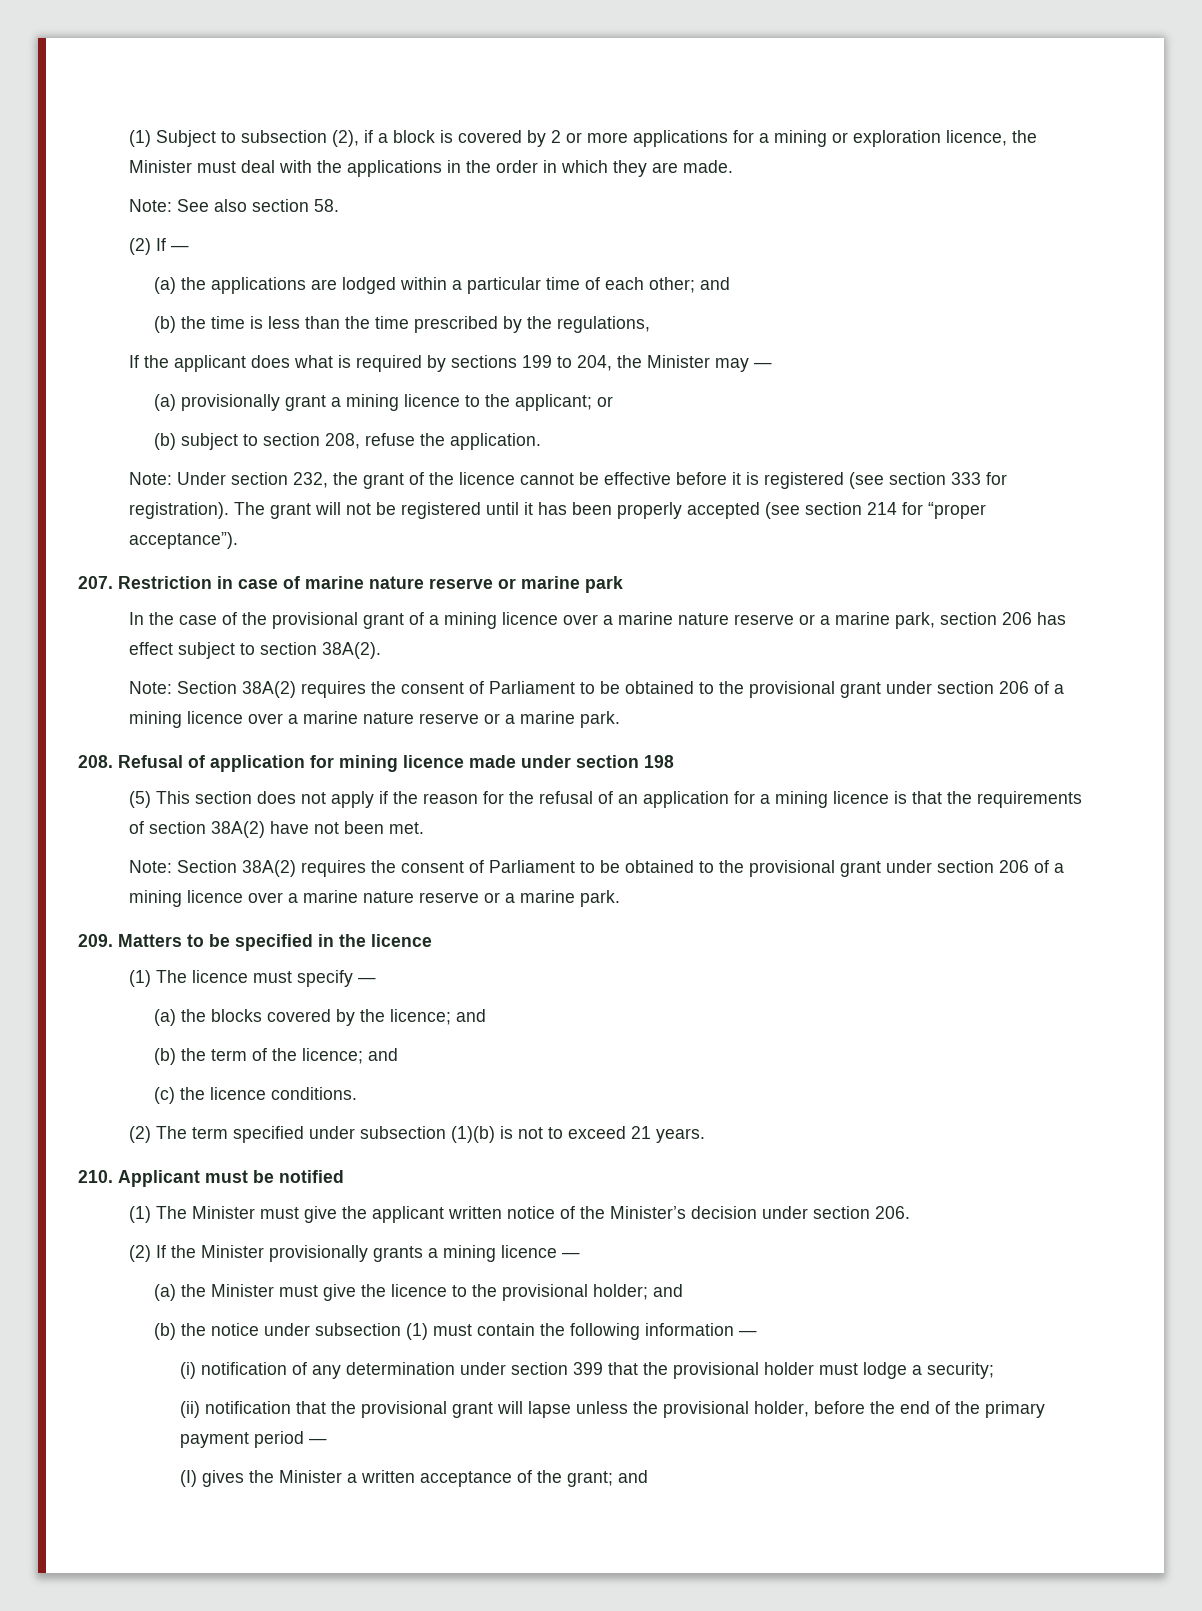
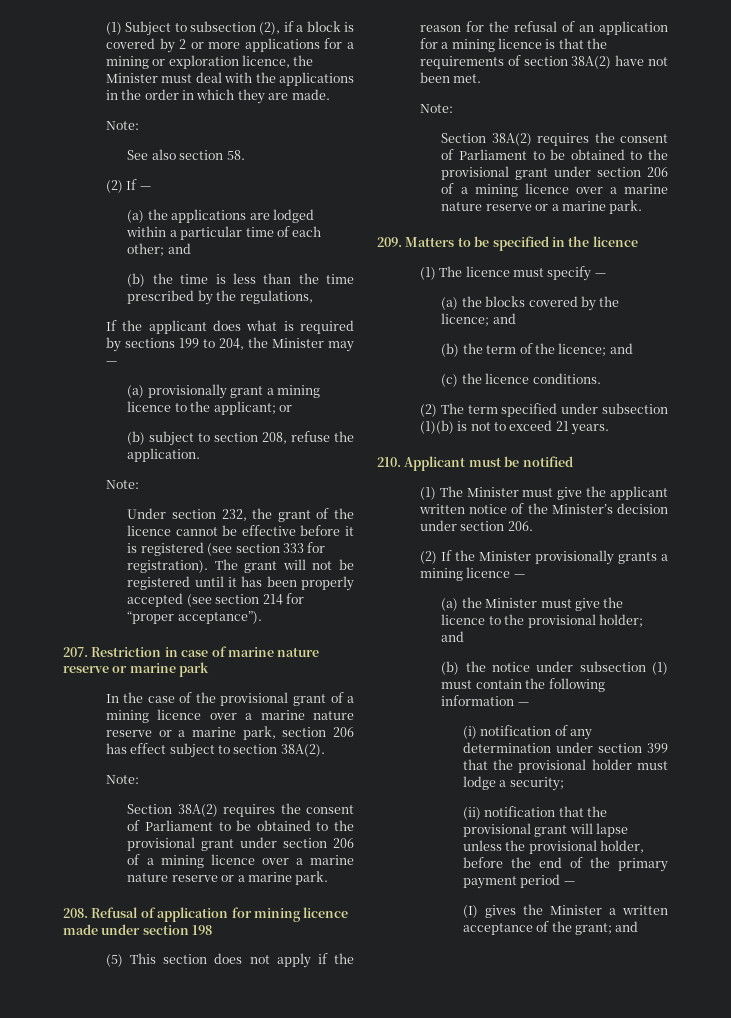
(172, 205) none -> (139, 125) //
(172, 478) none -> (139, 484) //
(172, 687) none -> (139, 779) //
(172, 866) none -> (453, 108) //

